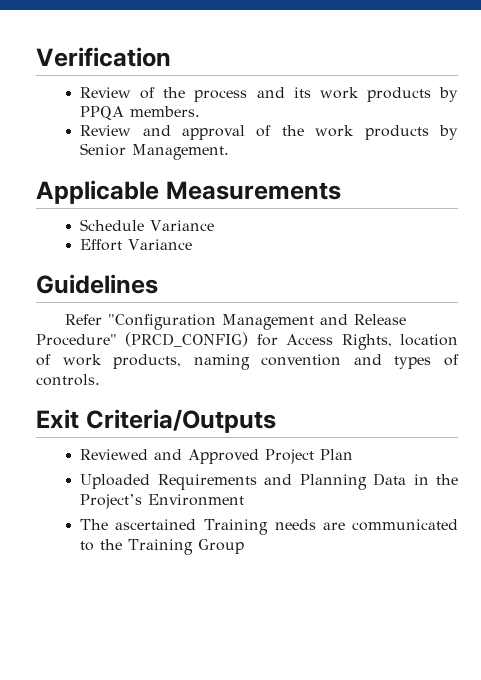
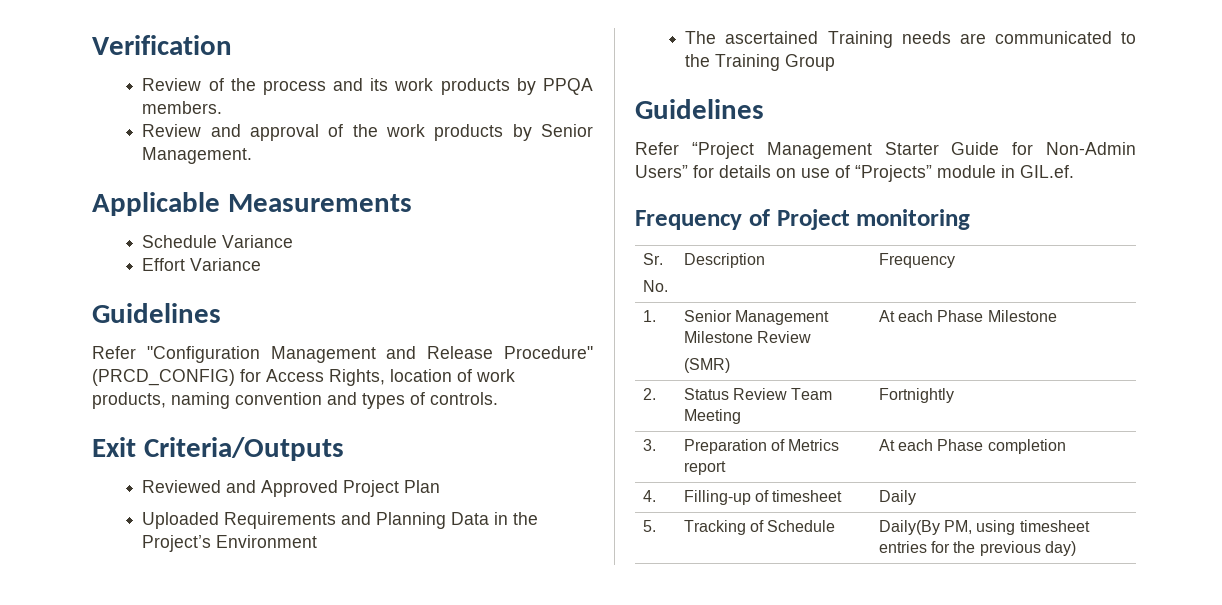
(245, 546) none -> [635,99,764,119] [635,142,1136,159] [635,165,1074,182] [635,209,971,230] [642,253,663,265] [642,280,668,292] [683,253,765,268] [878,253,955,268] [642,310,656,322] [683,310,830,325] [683,331,812,343] [683,358,730,373] [878,310,1057,322] [642,388,656,400] [683,388,833,400] [683,409,741,424] [878,388,954,403] [642,439,656,451] [683,439,840,454] [683,461,726,475] [878,439,1066,454] [642,490,656,502] [683,490,843,505] [878,490,916,505] [642,520,656,532] [683,520,836,535] [878,520,1090,535] [878,541,1077,556] // Guidelines // Refer “Project Management Starter Guide for Non-Admin Users” for details on use of “Projects” module in GIL.ef. // Frequency of Project monitoring // Sr. // No. | Description | Frequency // 1. | Senior Management Milestone Review // (SMR) | At each Phase Milestone // 2. | Status Review Team Meeting | Fortnightly // 3. | Preparation of Metrics report | At each Phase completion // 4. | Filling-up of timesheet | Daily // 5. | Tracking of Schedule | Daily(By PM, using timesheet entries for the previous day)

